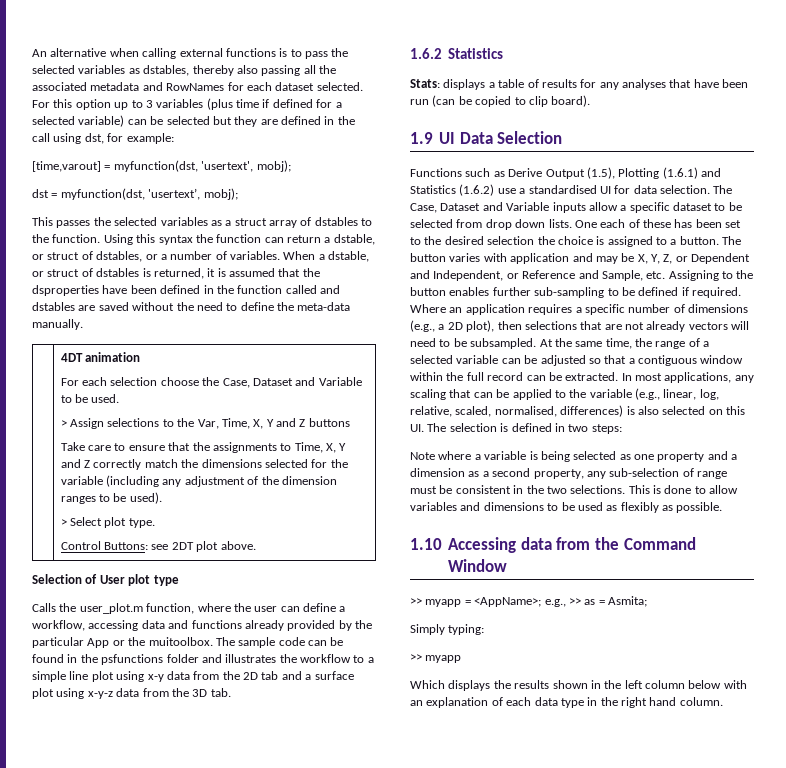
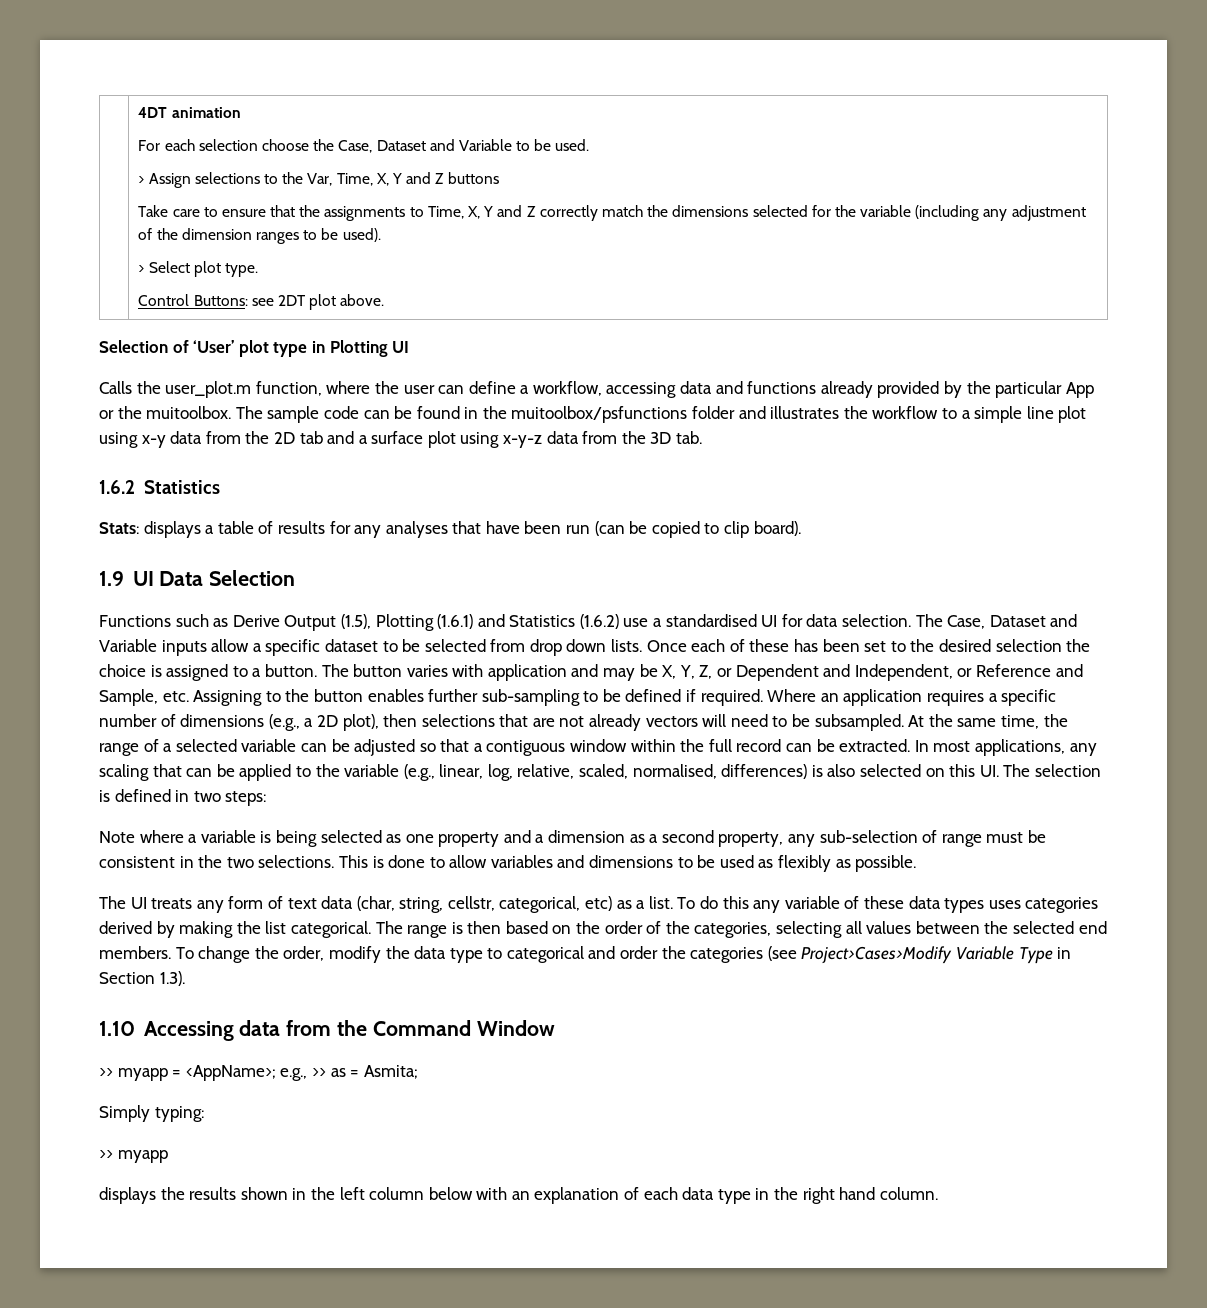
[32,48,349,59] [32,65,336,76] [32,82,363,91] [32,98,342,110] [32,115,355,127] [32,133,174,144] [32,160,291,172] [32,188,238,200] [32,217,373,228] [32,234,375,245] [32,251,370,262] [32,268,320,279] [32,285,340,296] [32,302,351,311] [32,319,83,330] An alternative when calling external functions is to pass the selected variables as dstables, thereby also passing all the associated metadata and RowNames for each dataset selected. For this option up to 3 variables (plus time if defined for a selected variable) can be selected but they are defined in the call using dst, for example: // [time,varout] = myfunction(dst, 'usertext', mobj); // dst = myfunction(dst, 'usertext’, mobj); // This passes the selected variables as a struct array of dstables to the function. Using this syntax the function can return a dstable, or struct of dstables, or a number of variables. When a dstable, or struct of dstables is returned, it is assumed that the dsproperties have been defined in the function called and dstables are saved without the need to define the meta-data manually. // -> (138, 112) none
[99,575,125,584] User -> [193,340,235,353] ‘User’
(179, 580) none -> [311,340,410,357] in Plotting UI
[101,654,164,665] psfunctions -> [511,406,688,423] muitoolbox/psfunctions
[574,220,597,228] One -> [646,640,687,652] Once
(723, 507) none -> [99,896,1099,913] [99,921,1107,938] [99,946,1072,964] [99,971,185,986] // The UI treats any form of text data (char, string, cellstr, categorical, etc) as a list. To do this any variable of these data types uses categories derived by making the list categorical. The range is then based on the order of the categories, selecting all values between the selected end members. To change the order, modify the data type to categorical and order the categories (see Project>Cases>Modify Variable Type in Section 1.3).
[410,680,445,689] Which -> (168, 1156) none

